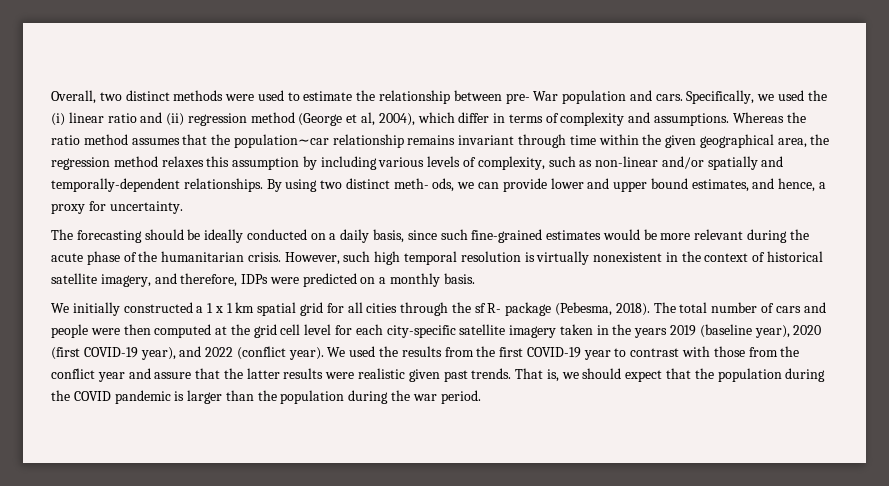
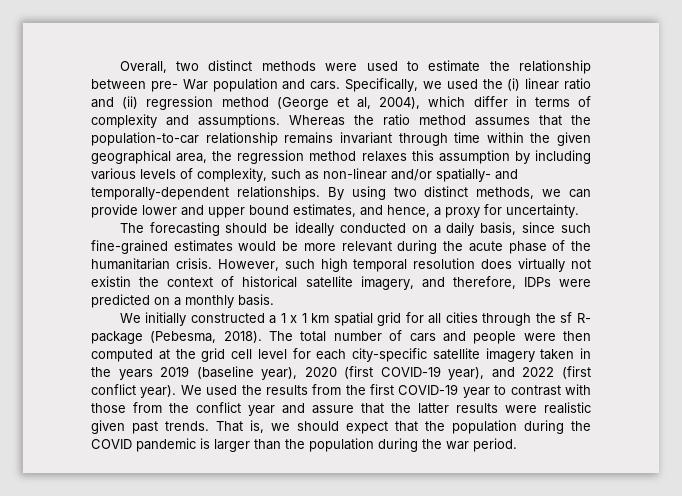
[233,134,329,148] population∼car -> [91,132,199,146] population-to-car
[707,156,758,170] spatially -> [436,168,491,182] spatially-
[393,178,455,192] meth- ods, -> [476,187,535,199] methods,
[524,251,678,265] is virtually nonexistent in -> [481,258,592,272] [91,276,131,287] does virtually not existin
[236,346,286,360] (conflict -> [562,366,591,379] [91,384,136,395] (first conflict

